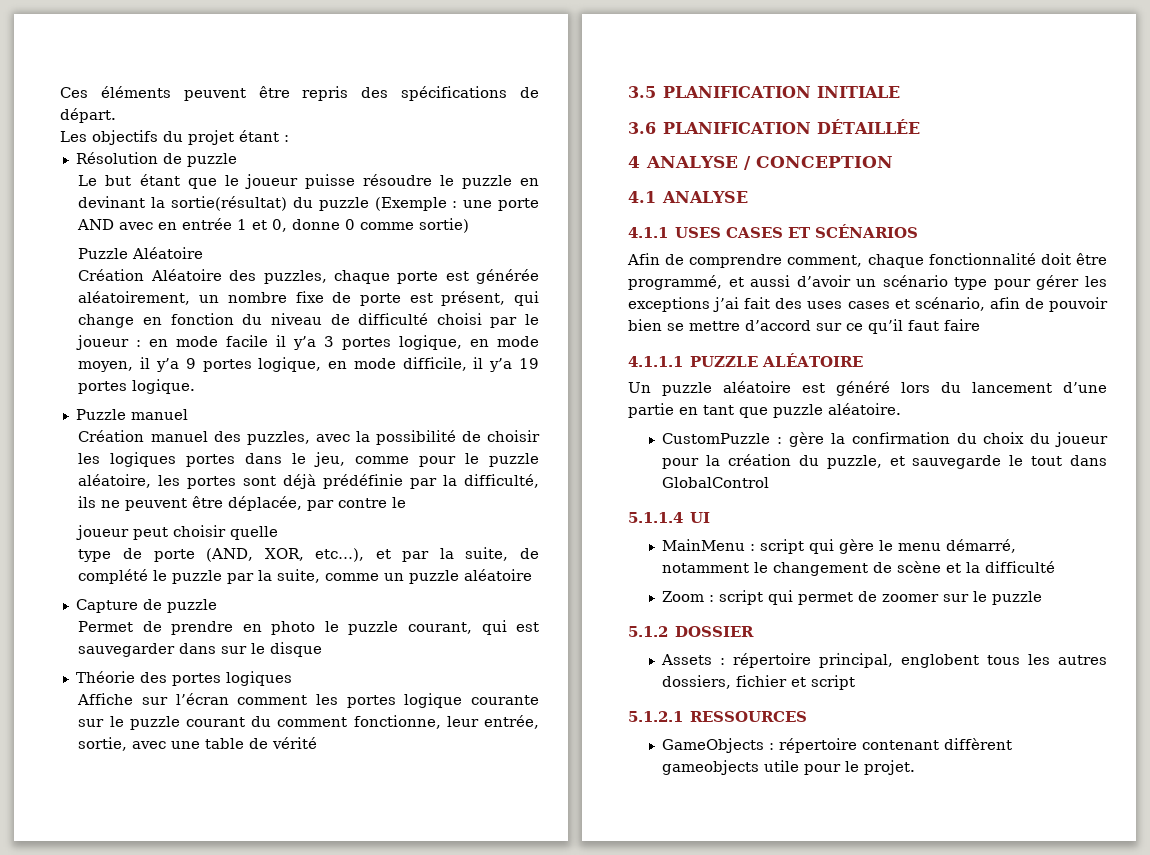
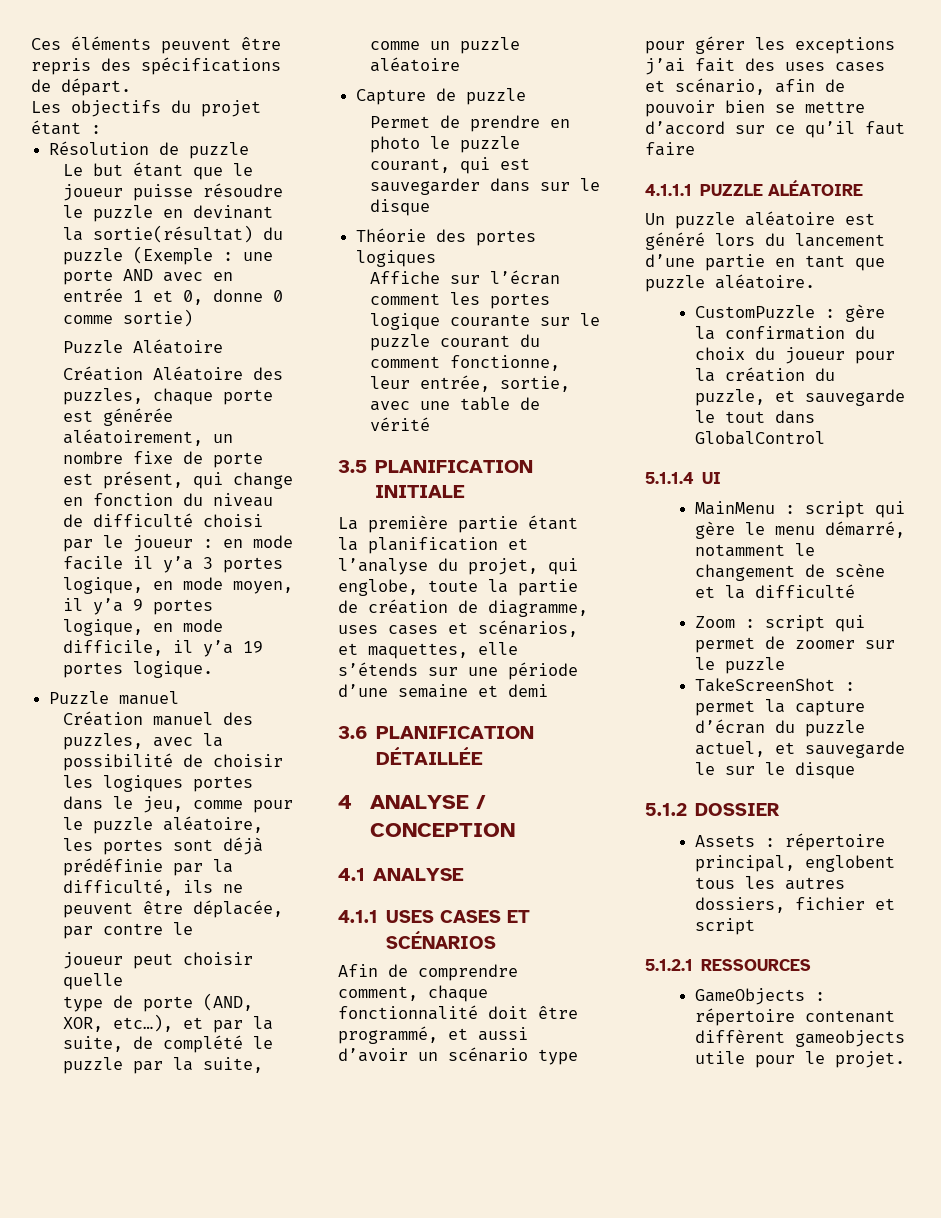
(901, 92) none -> [338,515,578,533] [338,537,528,554] [338,558,578,575] [338,579,578,596] [338,599,588,617] [338,620,578,637] [338,642,518,659] [338,662,578,680] [338,684,548,698] // La première partie étant la planification et l’analyse du projet, qui englobe, toute la partie de création de diagramme, uses cases et scénarios, et maquettes, elle s’étends sur une période d’une semaine et demi
(1043, 598) none -> [695,678,856,692] [695,699,866,716] [695,719,866,737] [695,741,906,758] [695,762,856,779] // TakeScreenShot : permet la capture d’écran du puzzle actuel, et sauvegarde le sur le disque

